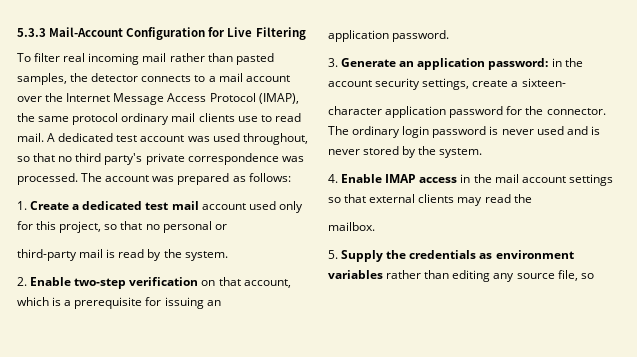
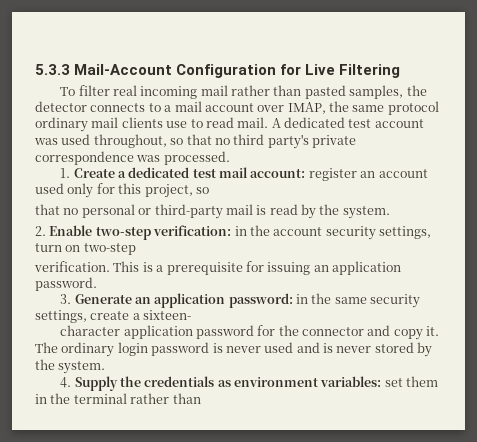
[45,93,299,105] the Internet Message Access Protocol (IMAP), -> [287,102,326,114] IMAP,
[81,173,291,185] The account was prepared as follows: -> (230, 158) none
(199, 205) none -> [250,168,376,181] account: register an
(118, 227) none -> (209, 190) //
(227, 227) // -> (152, 211) none
[129,277,291,288] [17,297,49,306] verification on that account, which -> [153,225,431,240] [35,243,136,255] [34,261,140,272] verification: in the account security settings, turn on two-step // verification. This
(221, 303) // -> (329, 268) none
[328,80,372,87] account -> [334,297,367,304] same
[546,108,606,115] connector. -> [302,325,440,340] connector and copy it.
[341,174,613,186] [328,194,532,206] [328,222,375,231] [328,250,338,259] Enable IMAP access in the mail account settings so that external clients may read the // mailbox. // 5. -> (72, 382) none
[328,270,594,282] variables rather than editing any source file, so -> [320,376,439,387] [35,393,201,404] variables: set them in the terminal rather than

